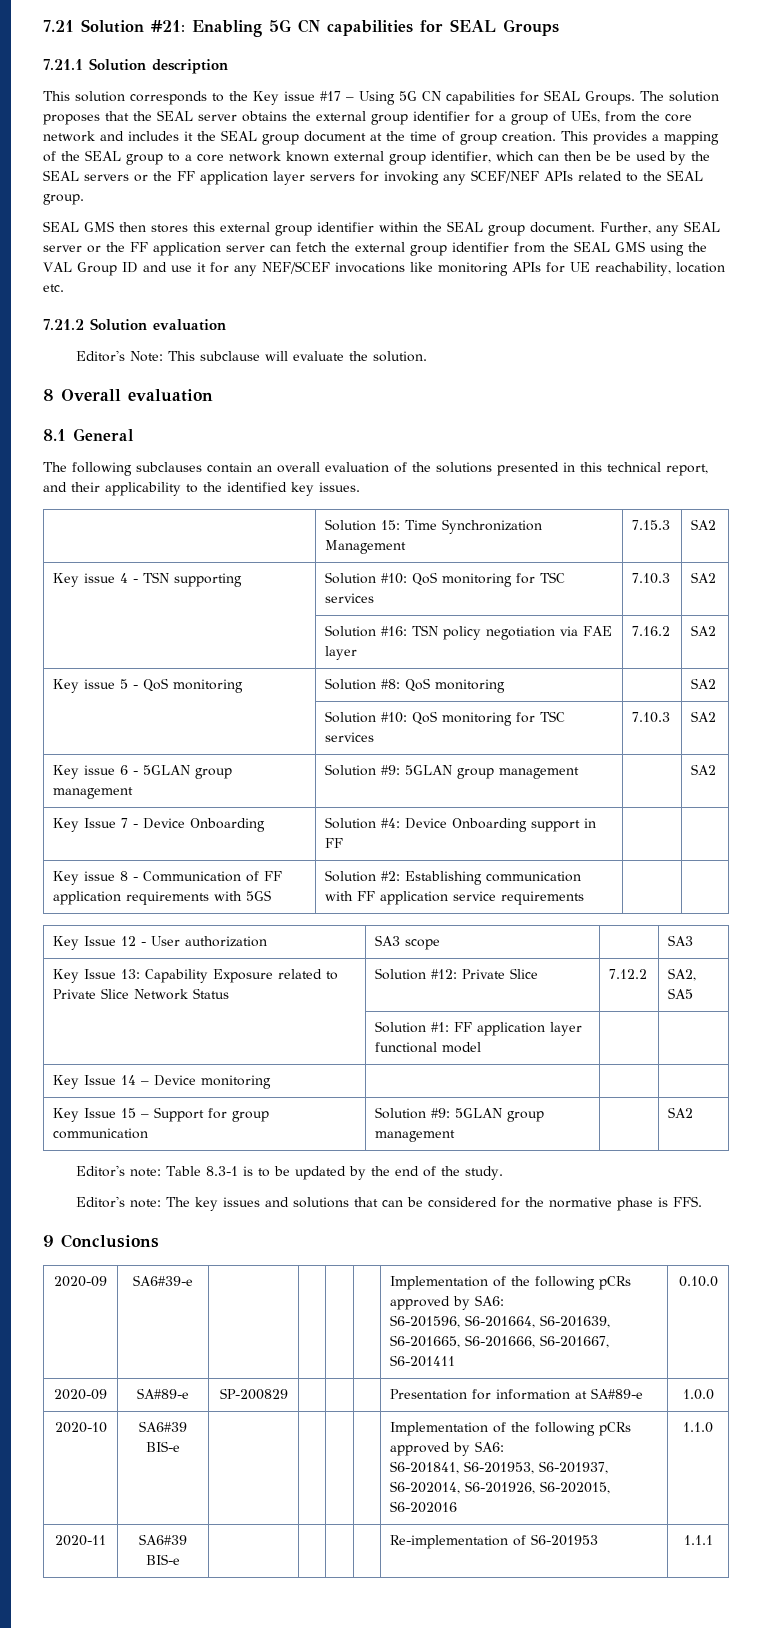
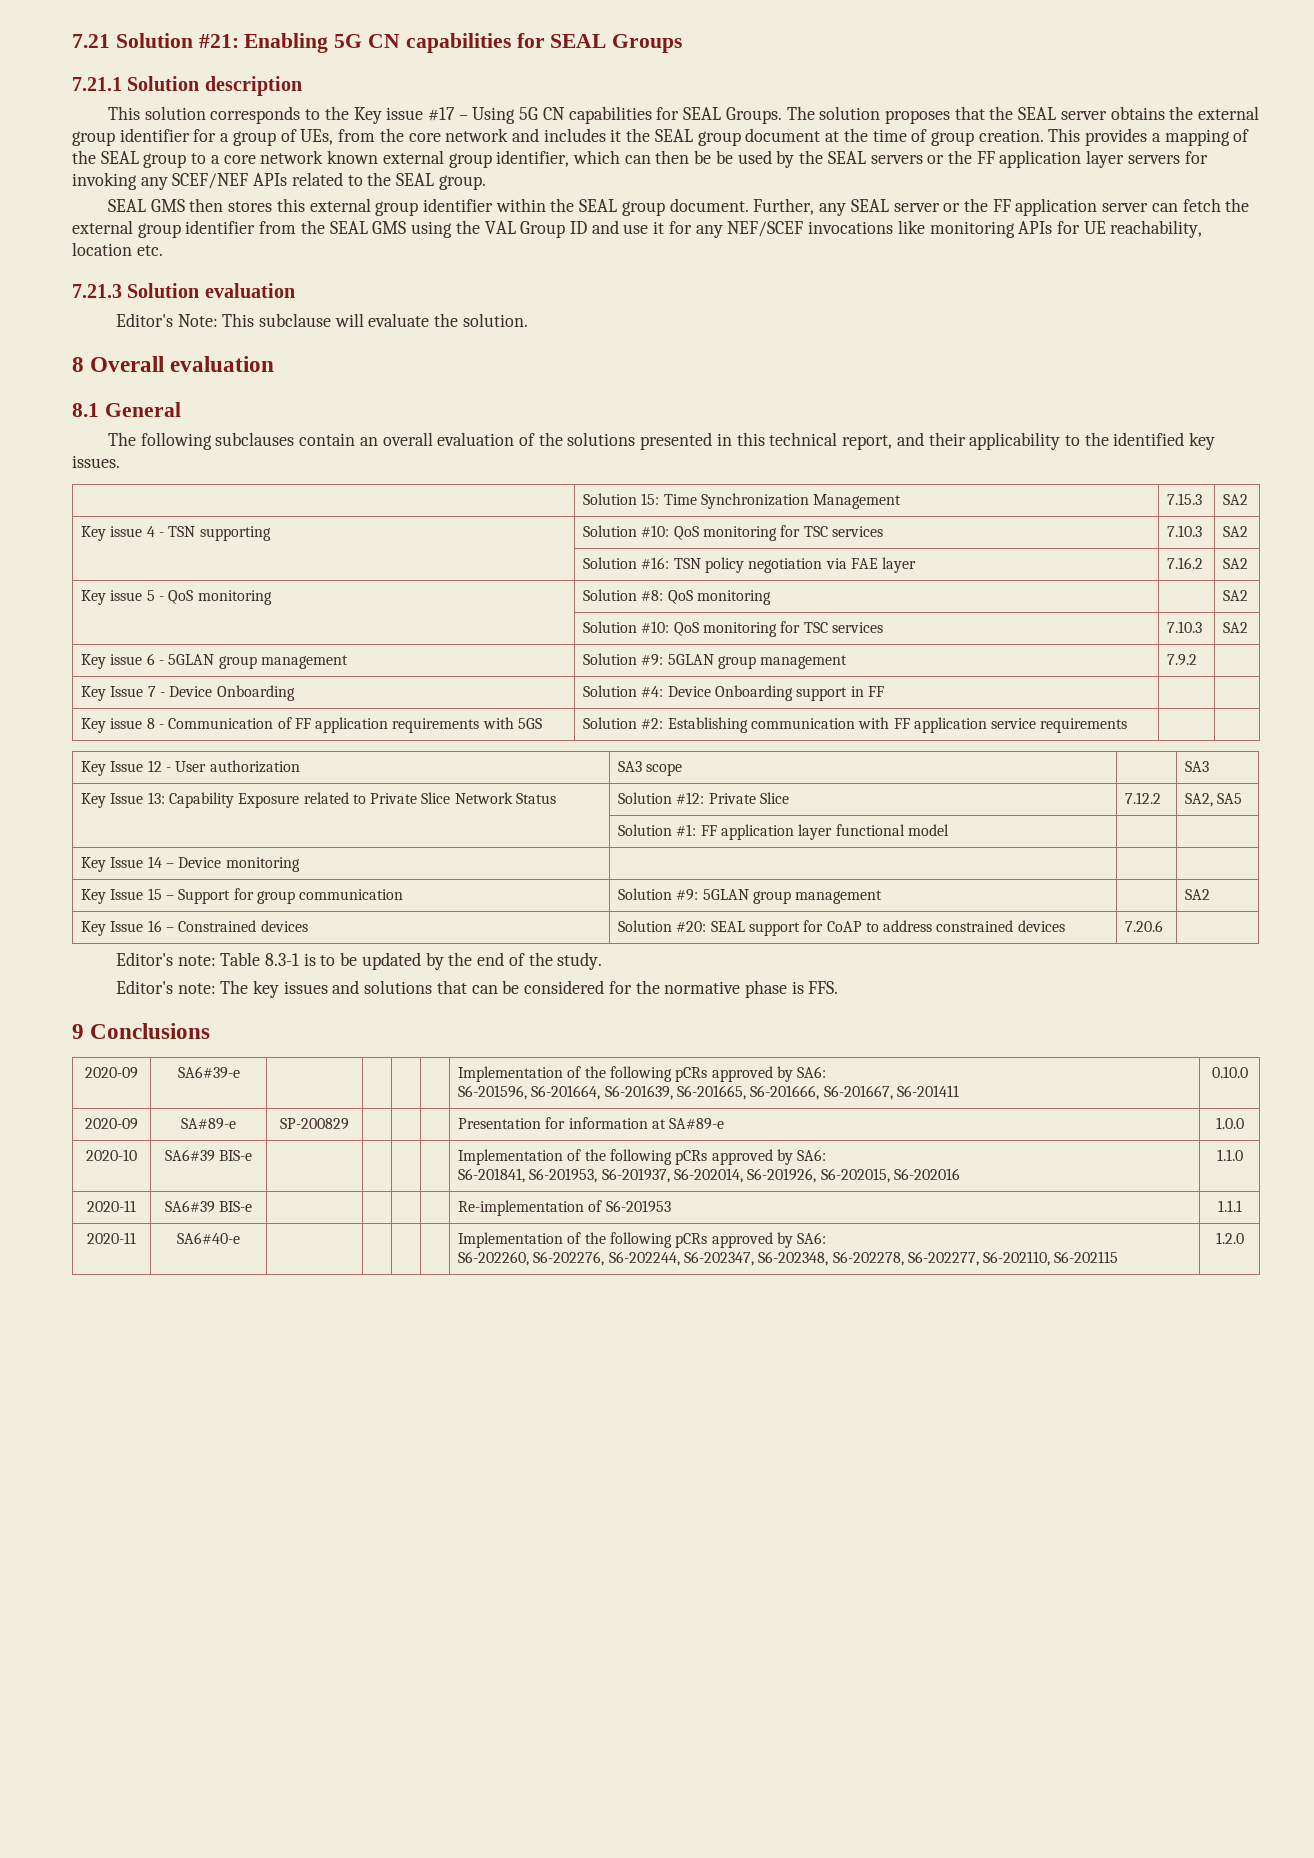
[43,319,84,330] 7.21.2 -> [72,284,122,298] 7.21.3
[691,764,717,775] | SA2 -> [1166,654,1197,666] 7.9.2 |
(694, 1112) none -> [80,920,308,936] [617,920,1065,936] [1124,920,1163,932] // Key Issue 16 – Constrained devices | Solution #20: SEAL support for CoAP to address constrained devices | 7.20.6 |
(713, 1540) none -> [87,1232,136,1244] [177,1232,240,1244] [457,1232,827,1248] [457,1251,1119,1266] [1215,1232,1244,1244] // 2020-11 | SA6#40-e | | | | | Implementation of the following pCRs approved by SA6: // S6-202260, S6-202276, S6-202244, S6-202347, S6-202348, S6-202278, S6-202277, S6-202110, S6-202115 | 1.2.0

